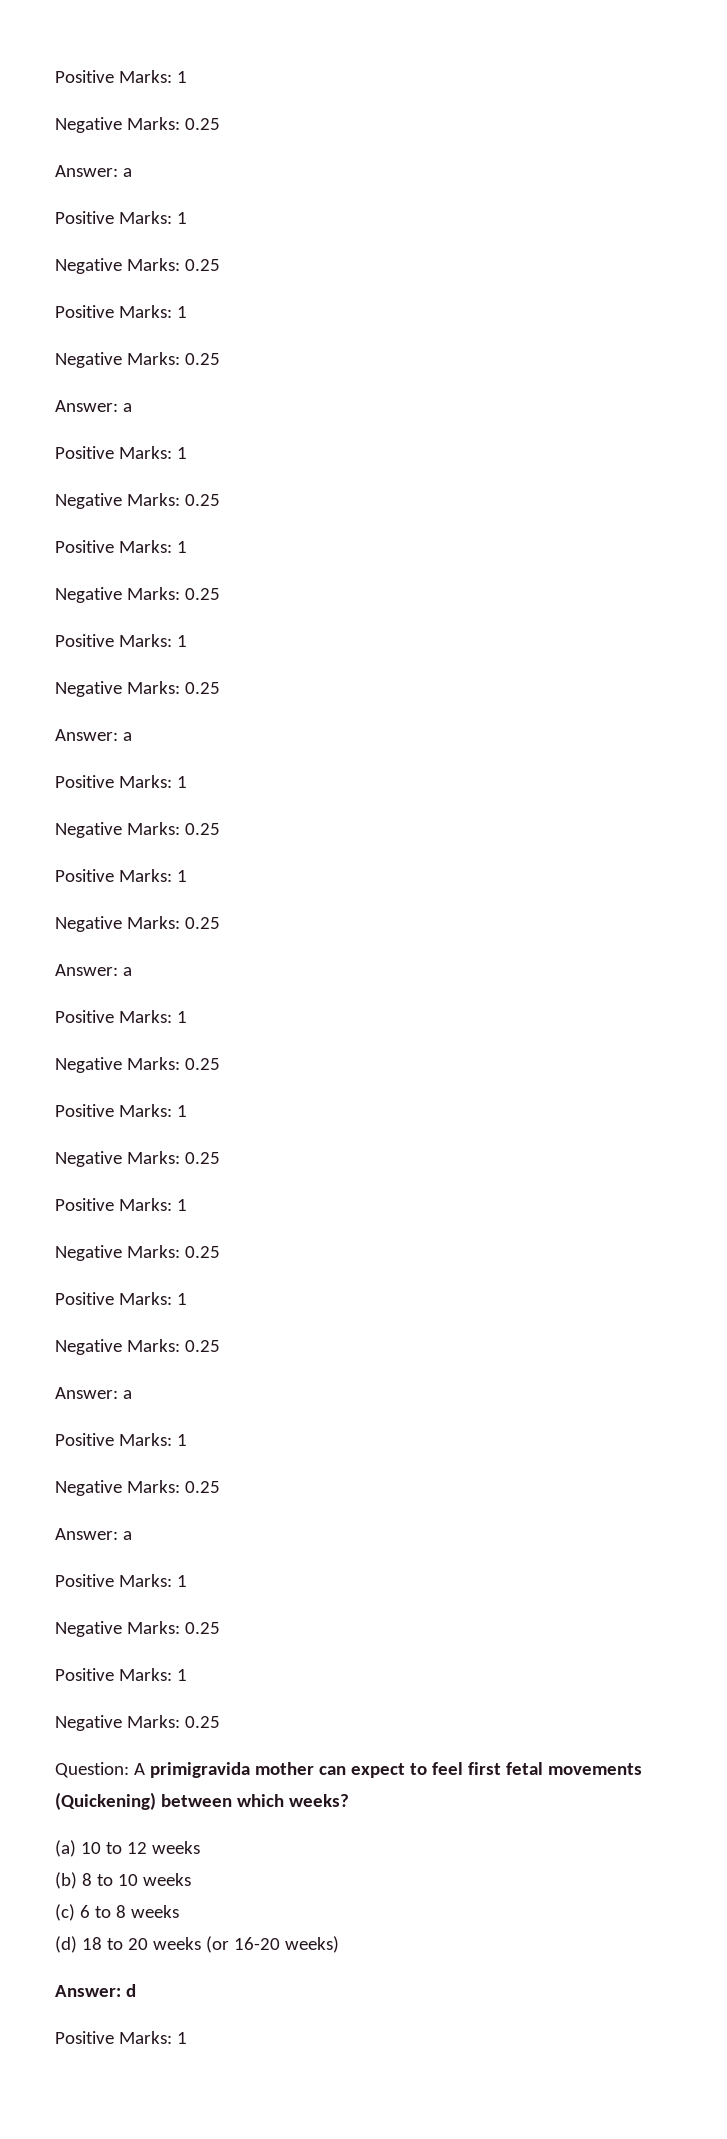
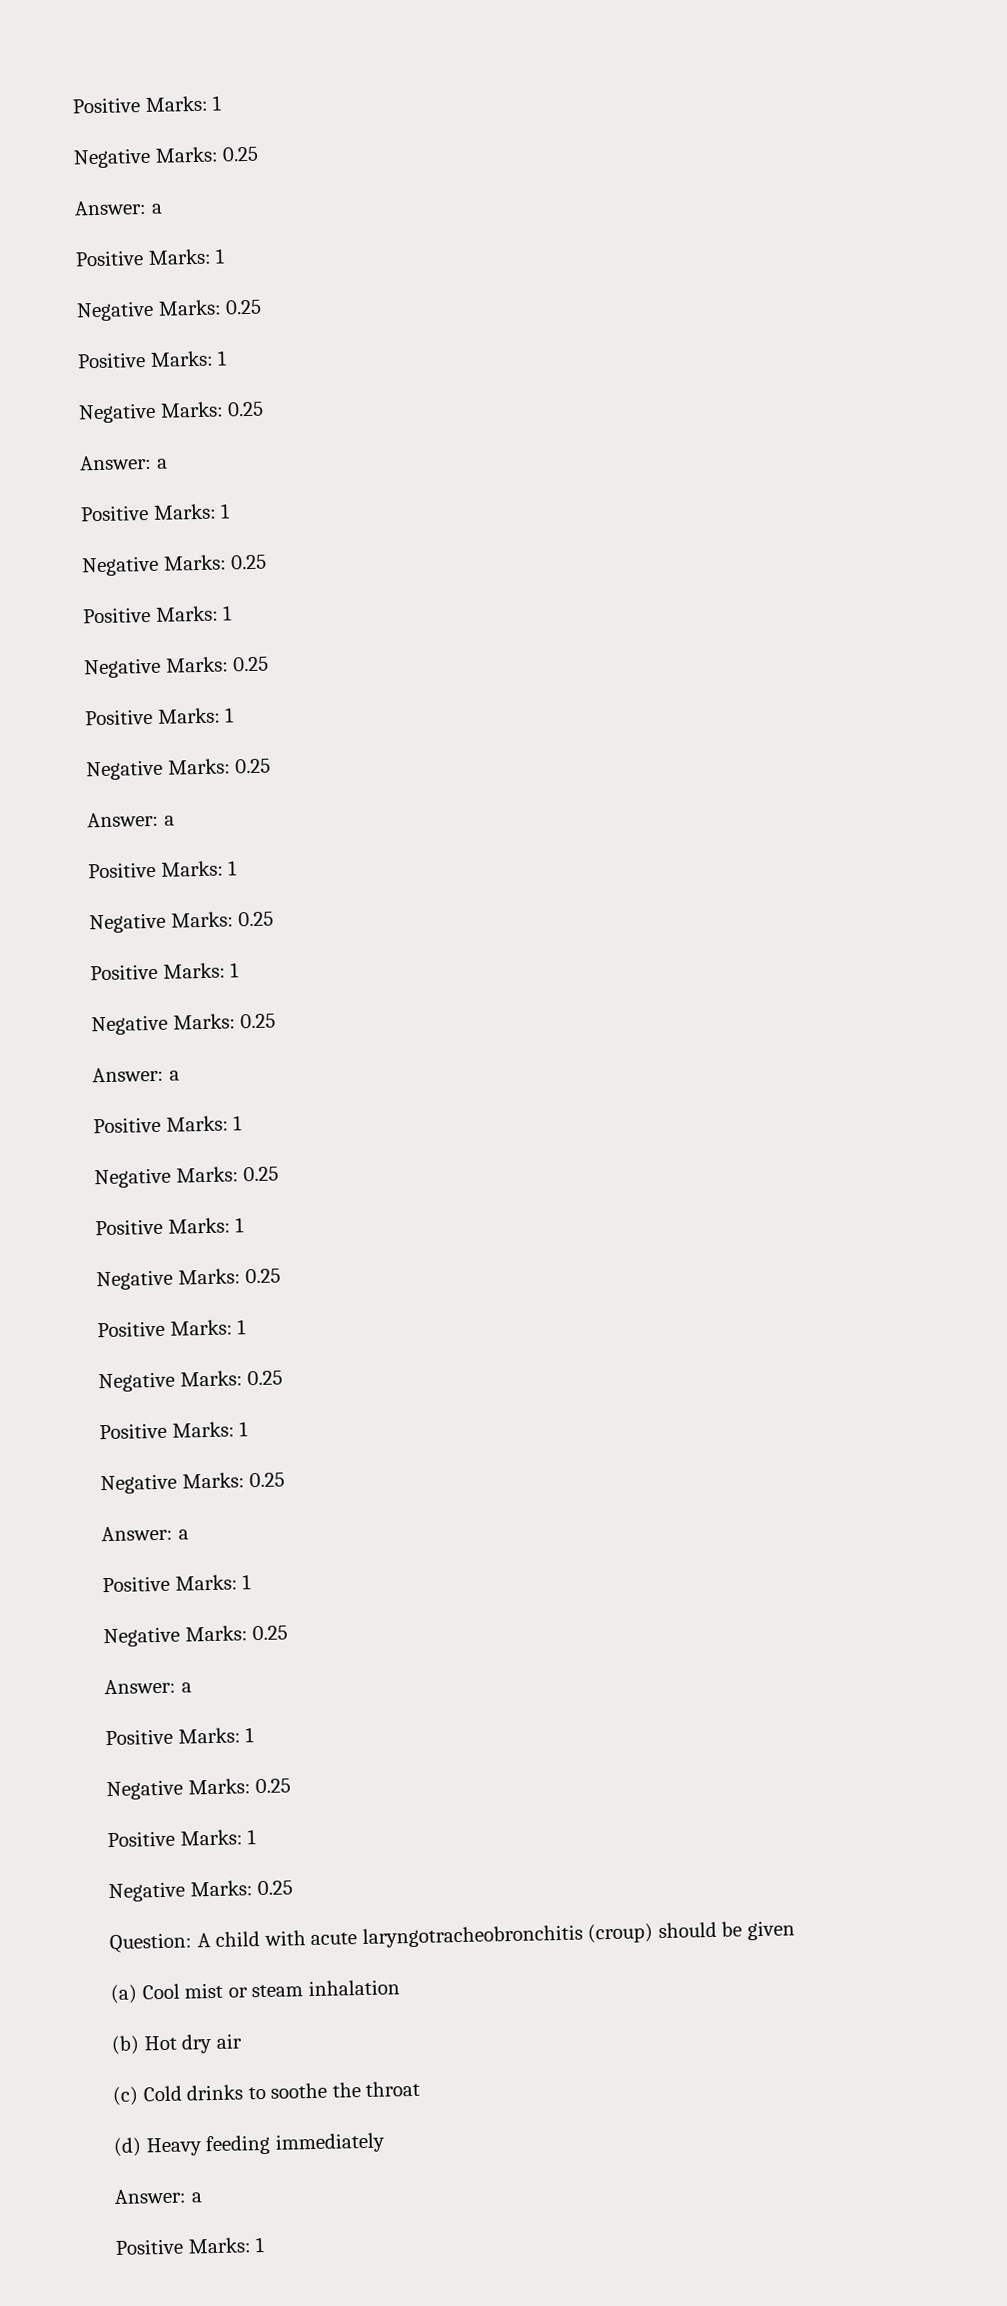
[149,1762,642,1778] [55,1792,349,1810] [55,1840,200,1857] [55,1872,191,1889] [55,1904,179,1921] [55,1936,339,1953] [55,1984,136,1997] primigravida mother can expect to feel first fetal movements (Quickening) between which weeks? // (a) 10 to 12 weeks // (b) 8 to 10 weeks // (c) 6 to 8 weeks // (d) 18 to 20 weeks (or 16-20 weeks) // Answer: d -> [215,1920,795,1949] [110,1979,400,2005] [111,2033,242,2056] [112,2080,421,2107] [113,2132,386,2158] [114,2188,202,2205] child with acute laryngotracheobronchitis (croup) should be given // (a) Cool mist or steam inhalation // (b) Hot dry air // (c) Cold drinks to soothe the throat // (d) Heavy feeding immediately // Answer: a

